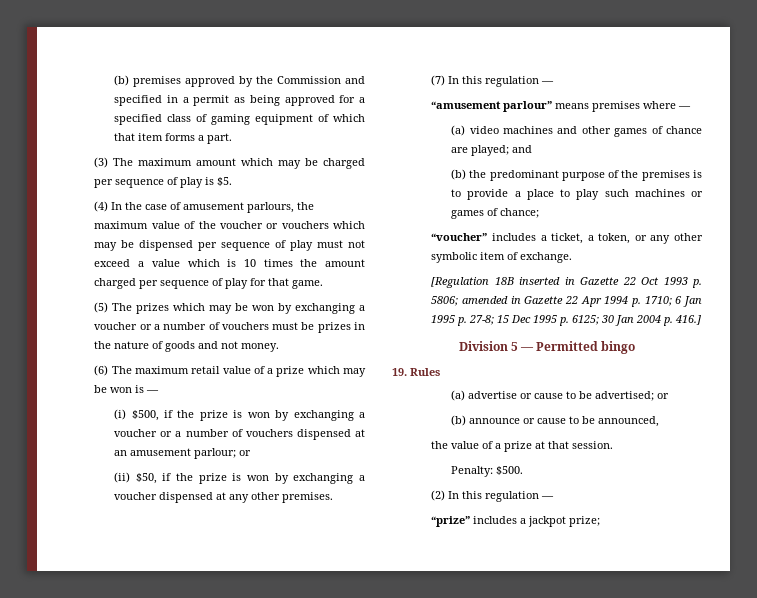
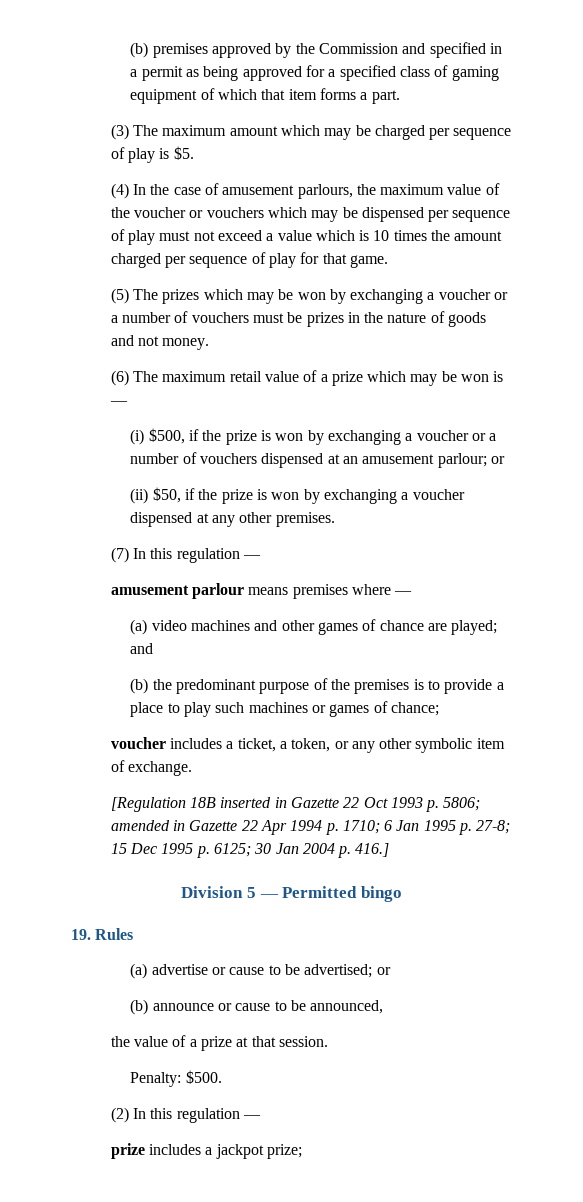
[431,101,553,112] “amusement parlour” -> [110,583,244,599] amusement parlour
[431,233,488,241] “voucher” -> [110,737,166,749] voucher
[431,516,471,527] “prize” -> [110,1143,145,1159] prize

